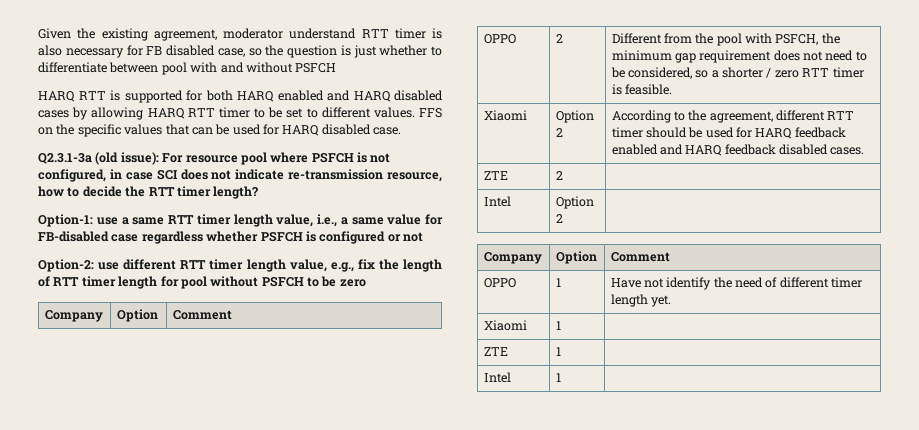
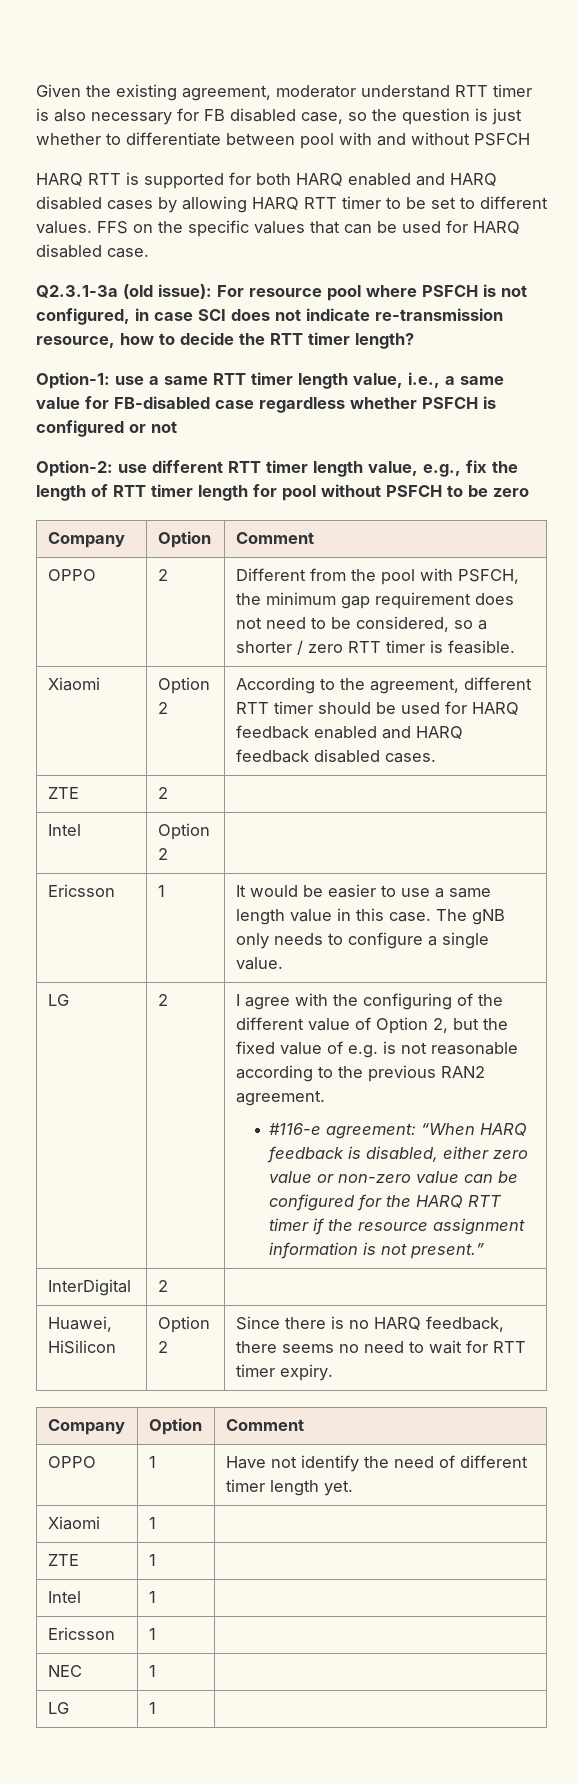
(563, 218) none -> [47,884,115,897] [157,885,165,897] [235,884,491,898] [235,908,505,925] [235,932,489,949] [235,957,283,970] [47,994,69,1006] [157,994,168,1006] [235,993,503,1010] [235,1017,508,1034] [235,1041,518,1058] [235,1065,485,1082] [235,1090,325,1106] [269,1123,528,1139] [267,1146,529,1163] [269,1171,519,1183] [269,1194,503,1211] [269,1218,526,1235] [269,1242,485,1259] [47,1279,131,1296] [157,1280,168,1292] [47,1316,112,1332] [47,1340,116,1354] [157,1316,210,1333] [157,1341,168,1353] [235,1316,504,1332] [235,1340,526,1354] [235,1364,333,1381] // Ericsson | 1 | It would be easier to use a same length value in this case. The gNB only needs to configure a single value. // LG | 2 | I agree with the configuring of the different value of Option 2, but the fixed value of e.g. is not reasonable according to the previous RAN2 agreement. // #116-e agreement: “When HARQ feedback is disabled, either zero value or non-zero value can be configured for the HARQ RTT timer if the resource assignment information is not present.” // InterDigital | 2 | // Huawei, HiSilicon | Option 2 | Since there is no HARQ feedback, there seems no need to wait for RTT timer expiry.
(561, 377) none -> [47,1627,115,1640] [148,1628,156,1640] [47,1665,82,1677] [148,1665,156,1677] [47,1702,69,1714] [148,1702,156,1714] // Ericsson | 1 | // NEC | 1 | // LG | 1 |

